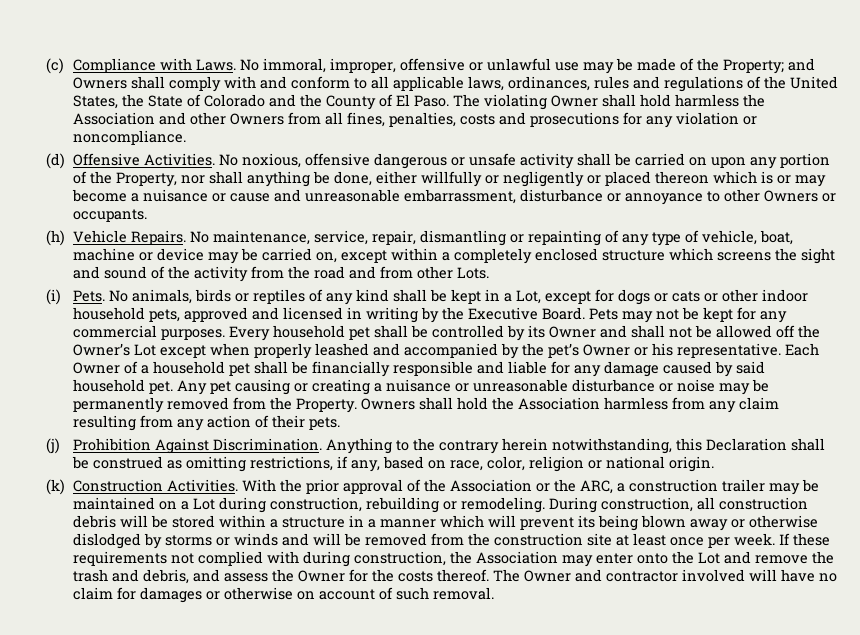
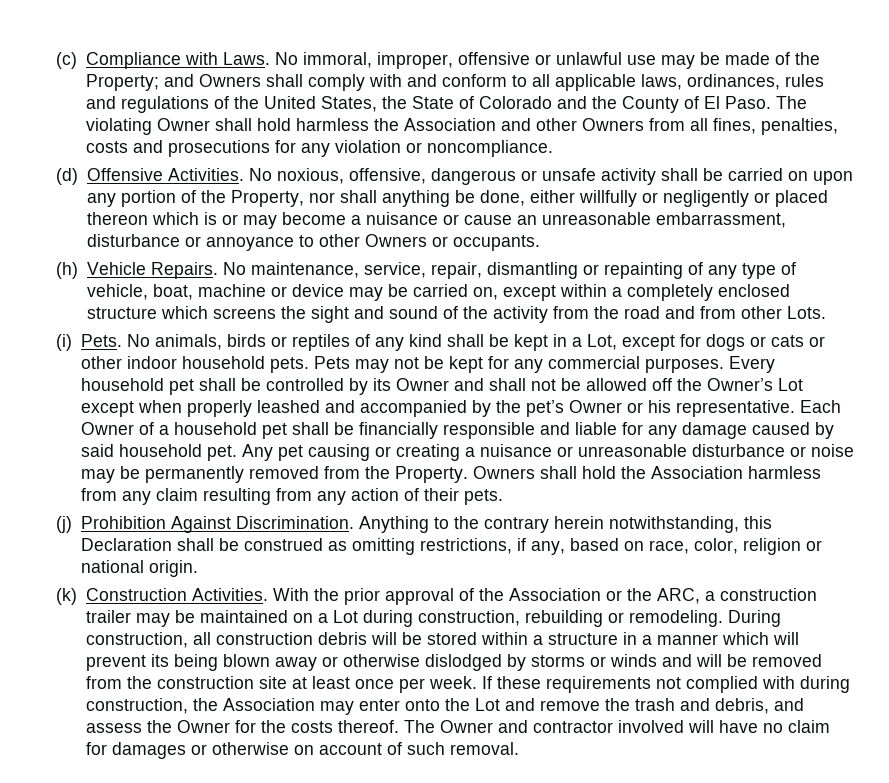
[304,153,370,166] offensive -> [348,168,426,184] offensive,
[273,189,301,202] and -> [516,215,537,225] an
[148,307,585,323] pets, approved and licensed in writing by the Executive Board. -> [269,357,309,373] pets.

